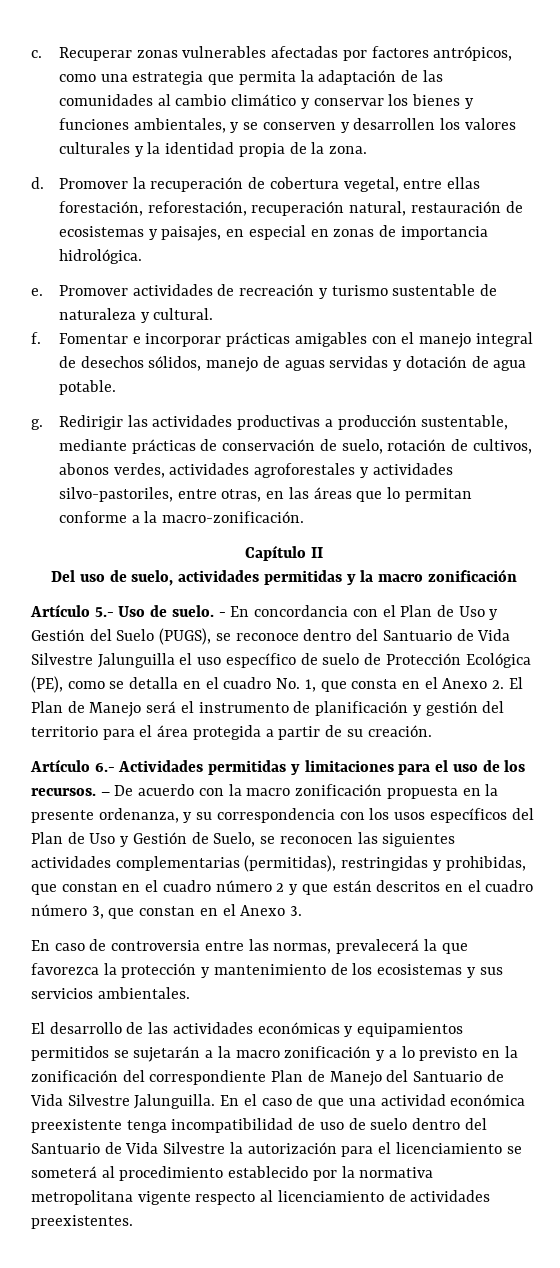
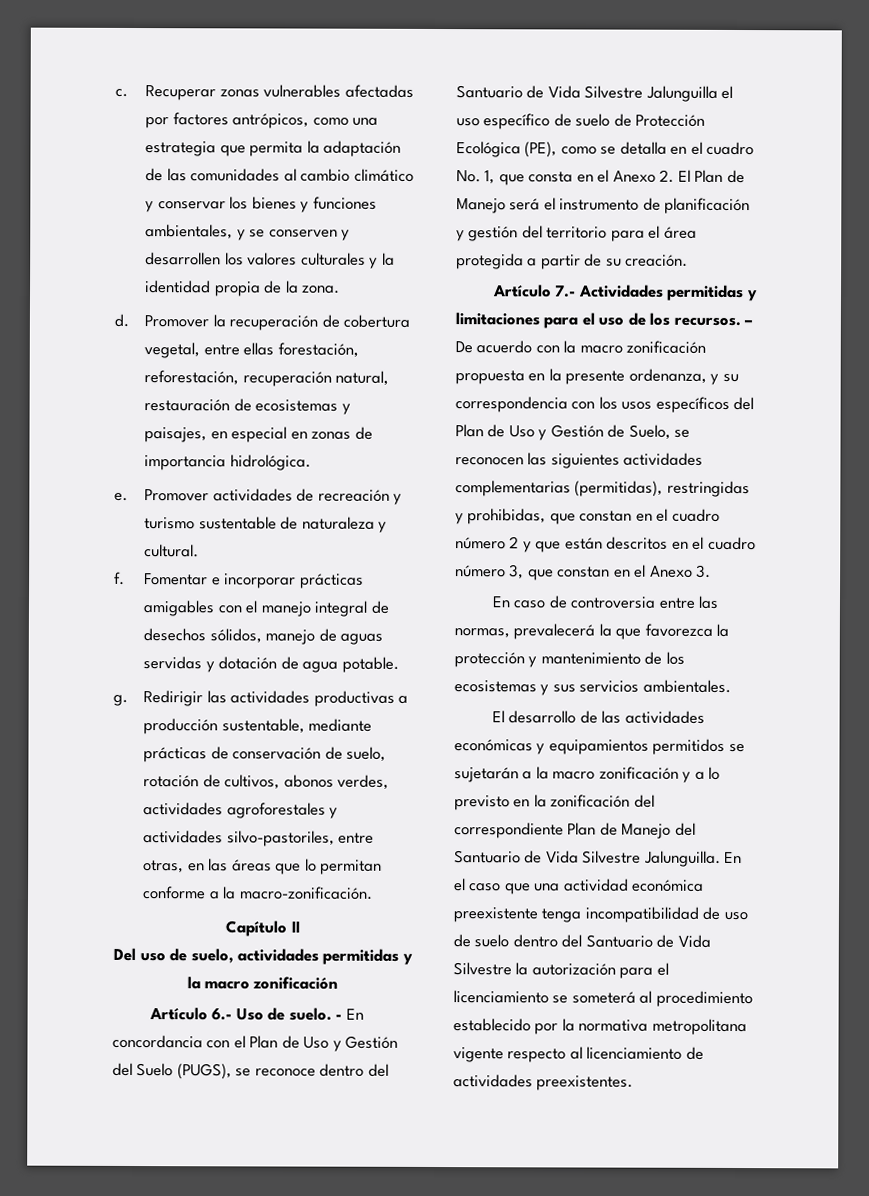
[94,607,114,617] 5.- -> [211,1008,233,1021] 6.-
[94,763,115,772] 6.- -> [554,285,577,298] 7.-
[296,1094,314,1106] de -> (502, 887) none

